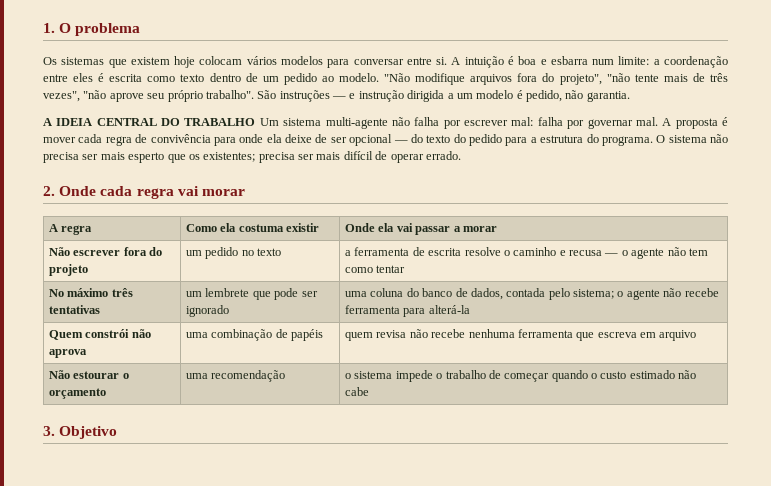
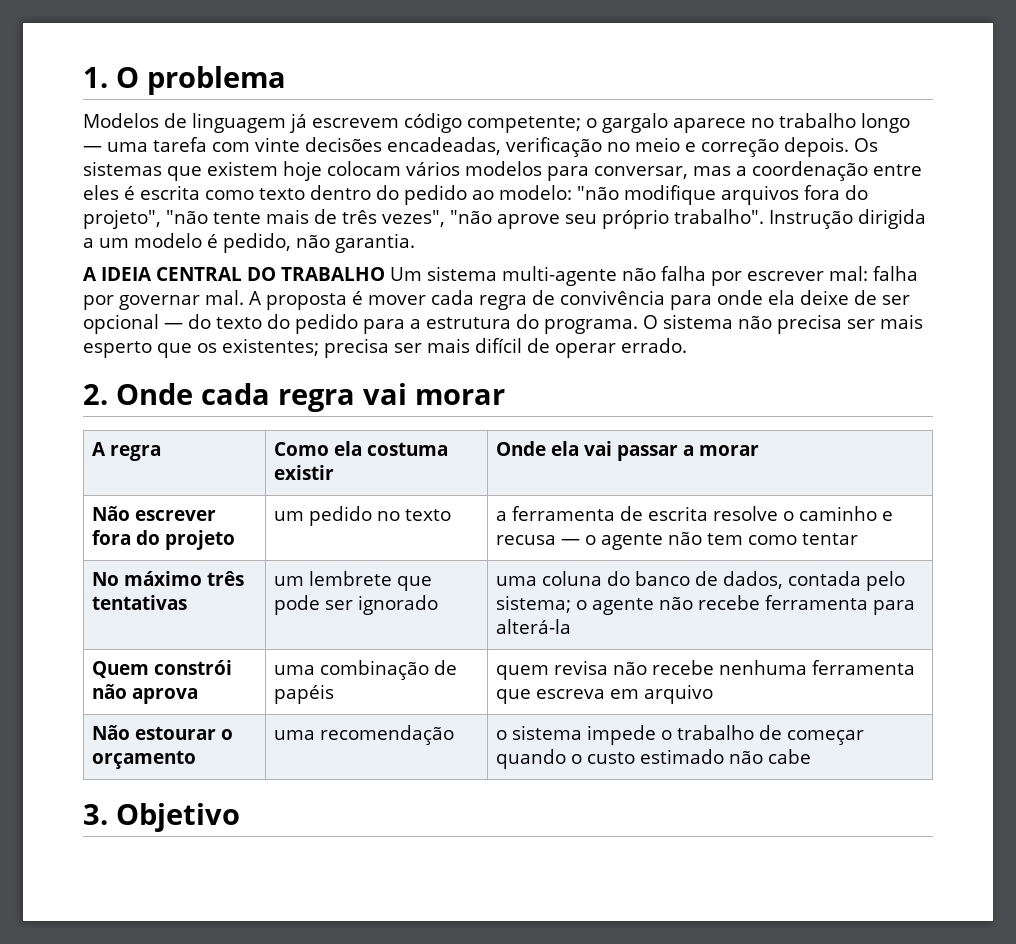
(141, 29) none -> [83,113,910,133] [83,137,849,157] Modelos de linguagem já escrevem código competente; o gargalo aparece no trabalho longo — uma tarefa com vinte decisões encadeadas, verificação no meio e correção depois.
[353,56,650,68] conversar entre si. A intuição é boa e esbarra num limite: -> [594,166,731,179] conversar, mas
[245,73,411,85] de um pedido ao modelo. "Não -> [376,185,619,205] do pedido ao modelo: "não
[257,90,404,102] São instruções — e instrução -> [769,210,853,229] Instrução

